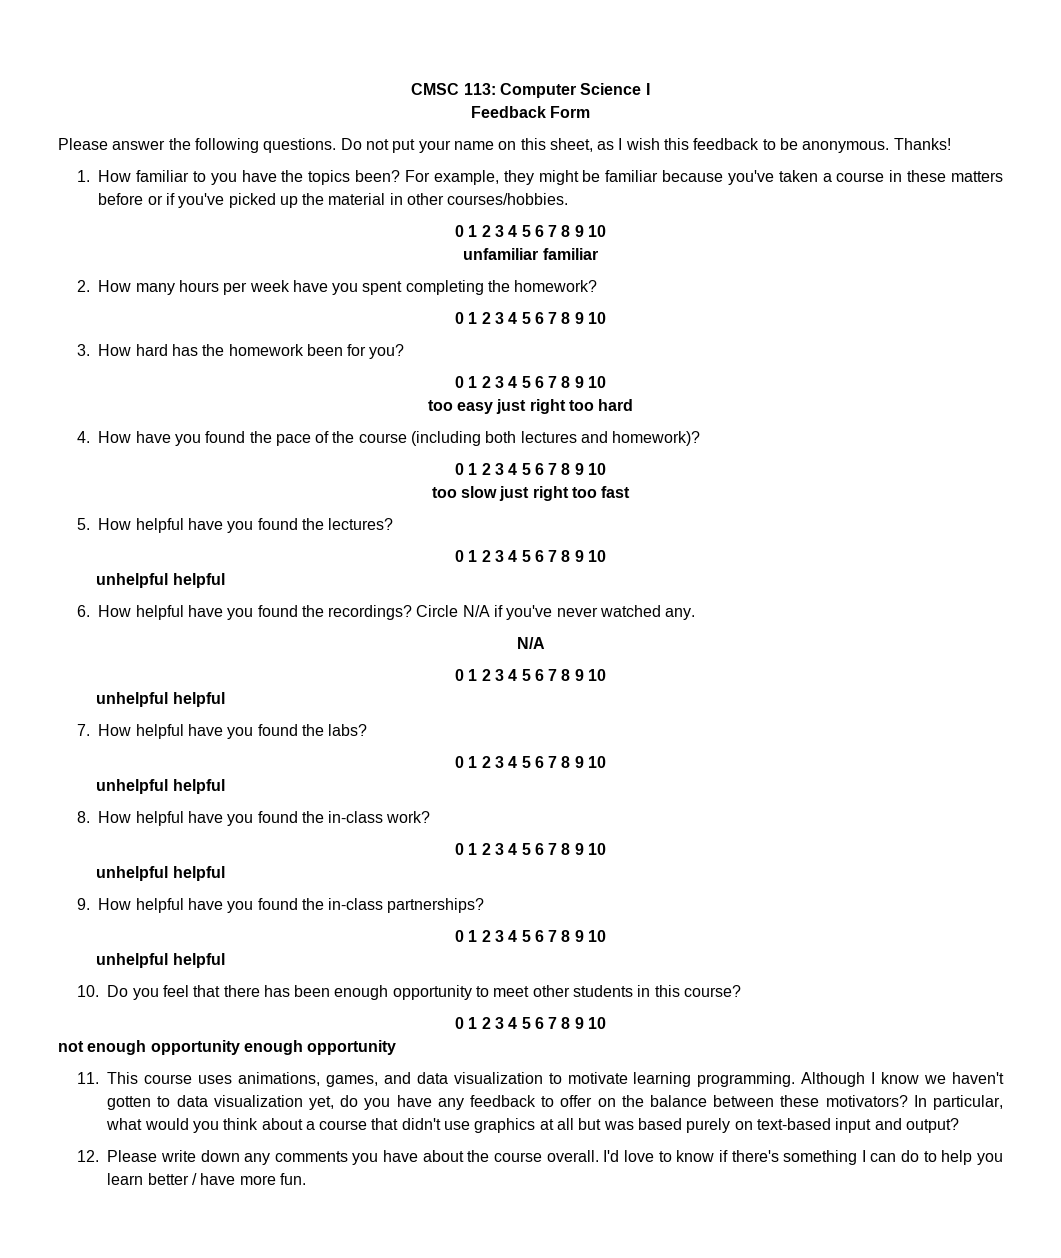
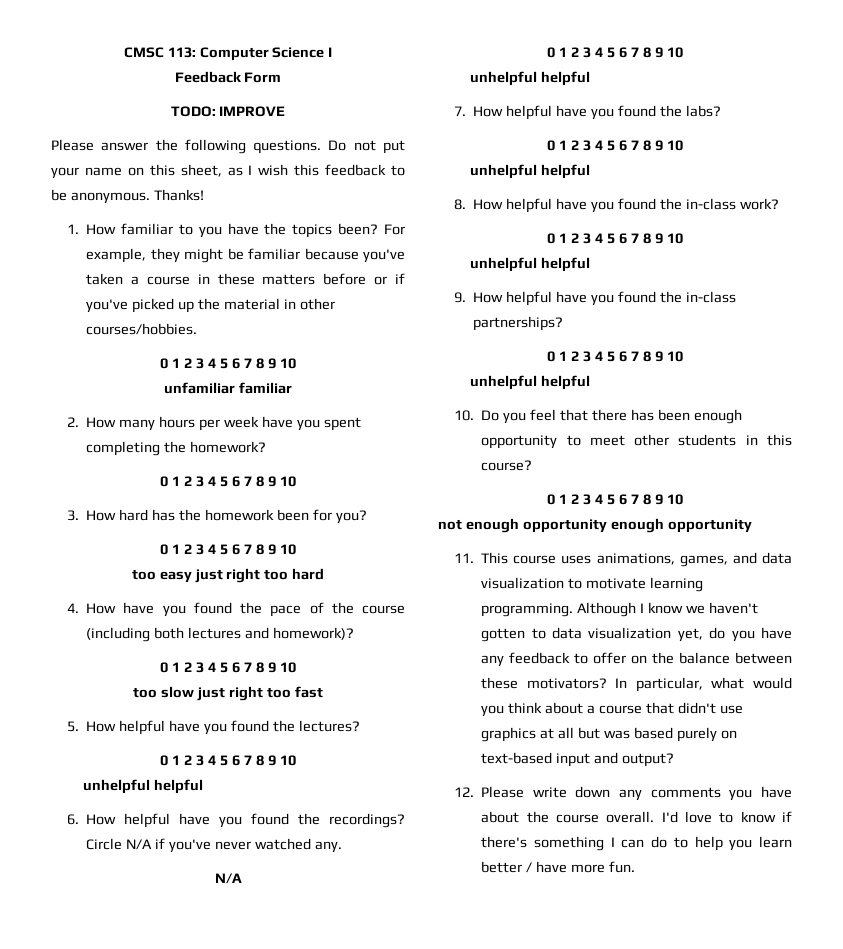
(591, 112) none -> [170,106,286,117] // TODO: IMPROVE

